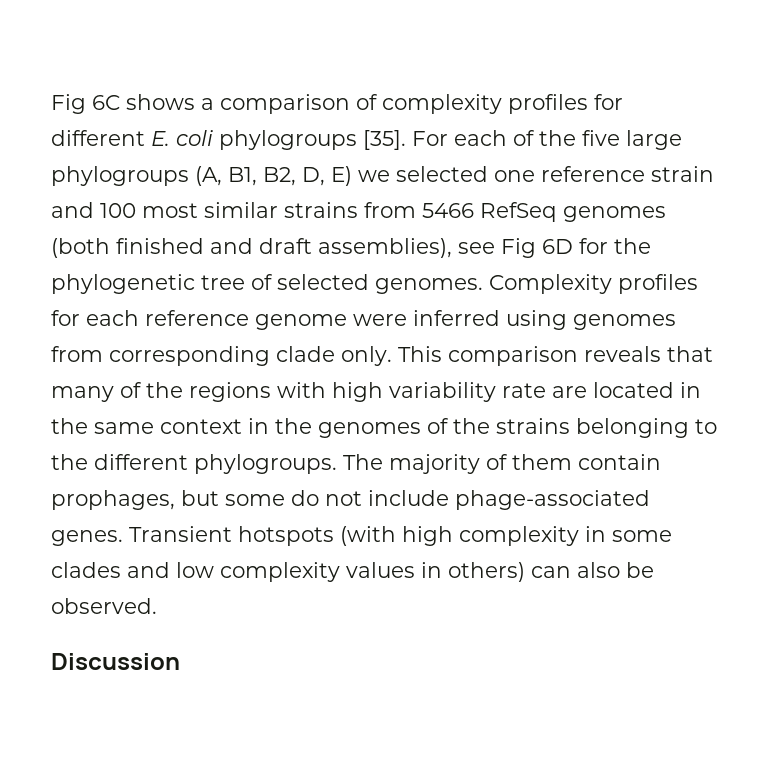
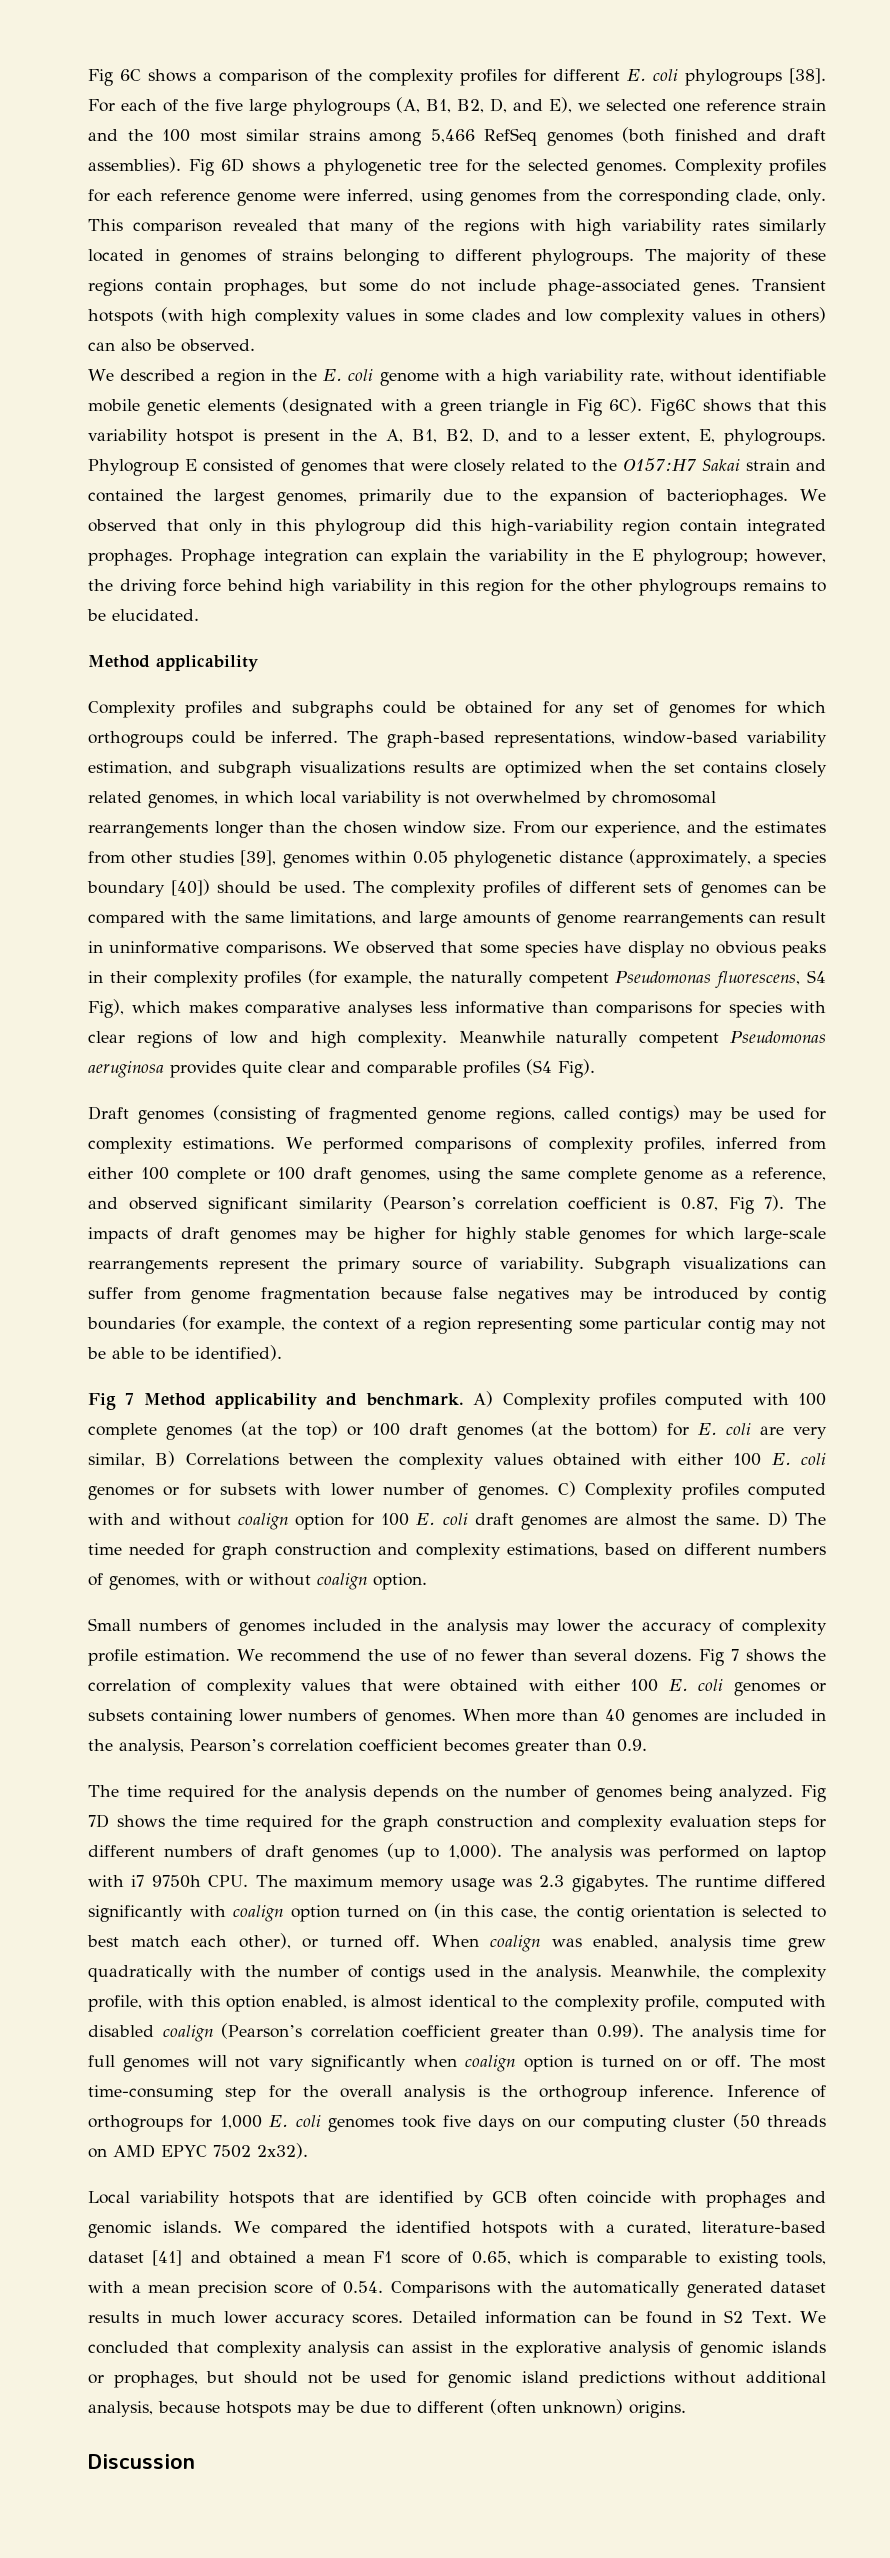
(378, 102) none -> [337,69,362,81] the
[363,130,406,150] [35]. -> [789,68,826,84] [38].
[331,166,352,186] E) -> [513,97,572,113] and E),
(94, 210) none -> [127,129,153,141] the
[364,202,474,218] from 5466 -> [369,129,475,146] among 5,466
[318,238,651,258] [51,274,273,294] assemblies), see Fig 6D for the phylogenetic tree of -> [88,157,520,176] assemblies). Fig 6D shows a phylogenetic tree for the
[413,310,500,326] inferred -> [347,189,414,203] inferred,
[109,346,335,366] corresponding clade -> [586,189,781,206] the corresponding clade,
[584,346,661,362] reveals -> [232,219,298,231] revealed
[502,382,701,398] [51,418,312,434] rate are located in the same context in the -> [711,219,827,235] [88,249,170,262] rates similarly located in
[453,418,490,434] the -> (272, 255) none
[51,454,88,470] the -> (444, 256) none
[512,454,572,470] them -> [786,249,826,261] [88,279,143,296] these regions
(579, 536) none -> [346,309,396,321] values
(157, 606) none -> [88,369,826,386] [88,397,826,416] [88,428,826,446] [88,458,826,476] [88,489,827,506] [88,519,827,536] [88,549,826,566] [88,579,826,596] [87,609,199,621] [88,655,258,672] [88,701,826,718] [88,731,827,748] [88,761,827,778] [88,791,716,808] [88,821,826,838] [88,849,826,868] [87,879,826,898] [88,911,826,928] [88,941,826,958] [88,969,827,988] [88,999,827,1018] [88,1031,826,1048] [88,1059,595,1078] [88,1105,827,1124] [88,1137,826,1154] [88,1167,826,1184] [88,1195,827,1214] [88,1227,827,1244] [88,1256,826,1274] [88,1287,827,1304] [87,1315,827,1334] [87,1345,282,1361] [88,1391,827,1410] [88,1421,827,1440] [88,1451,826,1470] [88,1481,826,1500] [88,1511,826,1530] [88,1543,826,1560] [88,1573,427,1590] [88,1618,828,1636] [88,1649,826,1666] [88,1679,826,1696] [88,1709,826,1726] [88,1739,647,1756] [88,1785,826,1802] [88,1814,827,1832] [88,1843,826,1862] [88,1875,826,1892] [88,1903,826,1922] [87,1933,827,1952] [88,1965,827,1982] [88,1995,826,2012] [88,2023,826,2042] [88,2055,827,2072] [88,2085,826,2102] [88,2113,827,2132] [88,2143,308,2159] [88,2191,826,2208] [88,2221,826,2238] [88,2250,826,2268] [88,2281,826,2298] [88,2310,827,2327] [88,2341,826,2358] [88,2371,826,2388] [88,2399,686,2418] // We described a region in the E. coli genome with a high variability rate, without identifiable mobile genetic elements (designated with a green triangle in Fig 6C). Fig6C shows that this variability hotspot is present in the A, B1, B2, D, and to a lesser extent, E, phylogroups. Phylogroup E consisted of genomes that were closely related to the O157:H7 Sakai strain and contained the largest genomes, primarily due to the expansion of bacteriophages. We observed that only in this phylogroup did this high-variability region contain integrated prophages. Prophage integration can explain the variability in the E phylogroup; however, the driving force behind high variability in this region for the other phylogroups remains to be elucidated. // Method applicability // Complexity profiles and subgraphs could be obtained for any set of genomes for which orthogroups could be inferred. The graph-based representations, window-based variability estimation, and subgraph visualizations results are optimized when the set contains closely related genomes, in which local variability is not overwhelmed by chromosomal rearrangements longer than the chosen window size. From our experience, and the estimates from other studies [39], genomes within 0.05 phylogenetic distance (approximately, a species boundary [40]) should be used. The complexity profiles of different sets of genomes can be compared with the same limitations, and large amounts of genome rearrangements can result in uninformative comparisons. We observed that some species have display no obvious peaks in their complexity profiles (for example, the naturally competent Pseudomonas fluorescens, S4 Fig), which makes comparative analyses less informative than comparisons for species with clear regions of low and high complexity. Meanwhile naturally competent Pseudomonas aeruginosa provides quite clear and comparable profiles (S4 Fig). // Draft genomes (consisting of fragmented genome regions, called contigs) may be used for complexity estimations. We performed comparisons of complexity profiles, inferred from either 100 complete or 100 draft genomes, using the same complete genome as a reference, and observed significant similarity (Pearson’s correlation coefficient is 0.87, Fig 7). The impacts of draft genomes may be higher for highly stable genomes for which large-scale rearrangements represent the primary source of variability. Subgraph visualizations can suffer from genome fragmentation because false negatives may be introduced by contig boundaries (for example, the context of a region representing some particular contig may not be able to be identified). // Fig 7 Method applicability and benchmark. A) Complexity profiles computed with 100 complete genomes (at the top) or 100 draft genomes (at the bottom) for E. coli are very similar, B) Correlations between the complexity values obtained with either 100 E. coli genomes or for subsets with lower number of genomes. C) Complexity profiles computed with and without coalign option for 100 E. coli draft genomes are almost the same. D) The time needed for graph construction and complexity estimations, based on different numbers of genomes, with or without coalign option. // Small numbers of genomes included in the analysis may lower the accuracy of complexity profile estimation. We recommend the use of no fewer than several dozens. Fig 7 shows the correlation of complexity values that were obtained with either 100 E. coli genomes or subsets containing lower numbers of genomes. When more than 40 genomes are included in the analysis, Pearson’s correlation coefficient becomes greater than 0.9. // The time required for the analysis depends on the number of genomes being analyzed. Fig 7D shows the time required for the graph construction and complexity evaluation steps for different numbers of draft genomes (up to 1,000). The analysis was performed on laptop with i7 9750h CPU. The maximum memory usage was 2.3 gigabytes. The runtime differed significantly with coalign option turned on (in this case, the contig orientation is selected to best match each other), or turned off. When coalign was enabled, analysis time grew quadratically with the number of contigs used in the analysis. Meanwhile, the complexity profile, with this option enabled, is almost identical to the complexity profile, computed with disabled coalign (Pearson’s correlation coefficient greater than 0.99). The analysis time for full genomes will not vary significantly when coalign option is turned on or off. The most time-consuming step for the overall analysis is the orthogroup inference. Inference of orthogroups for 1,000 E. coli genomes took five days on our computing cluster (50 threads on AMD EPYC 7502 2x32). // Local variability hotspots that are identified by GCB often coincide with prophages and genomic islands. We compared the identified hotspots with a curated, literature-based dataset [41] and obtained a mean F1 score of 0.65, which is comparable to existing tools, with a mean precision score of 0.54. Comparisons with the automatically generated dataset results in much lower accuracy scores. Detailed information can be found in S2 Text. We concluded that complexity analysis can assist in the explorative analysis of genomic islands or prophages, but should not be used for genomic island predictions without additional analysis, because hotspots may be due to different (often unknown) origins.

